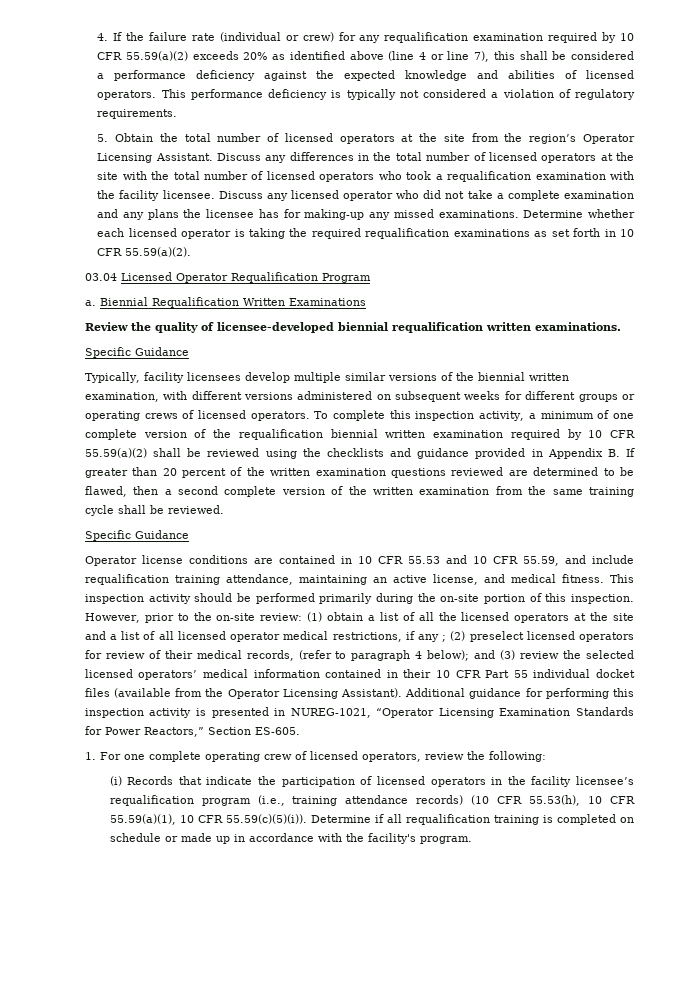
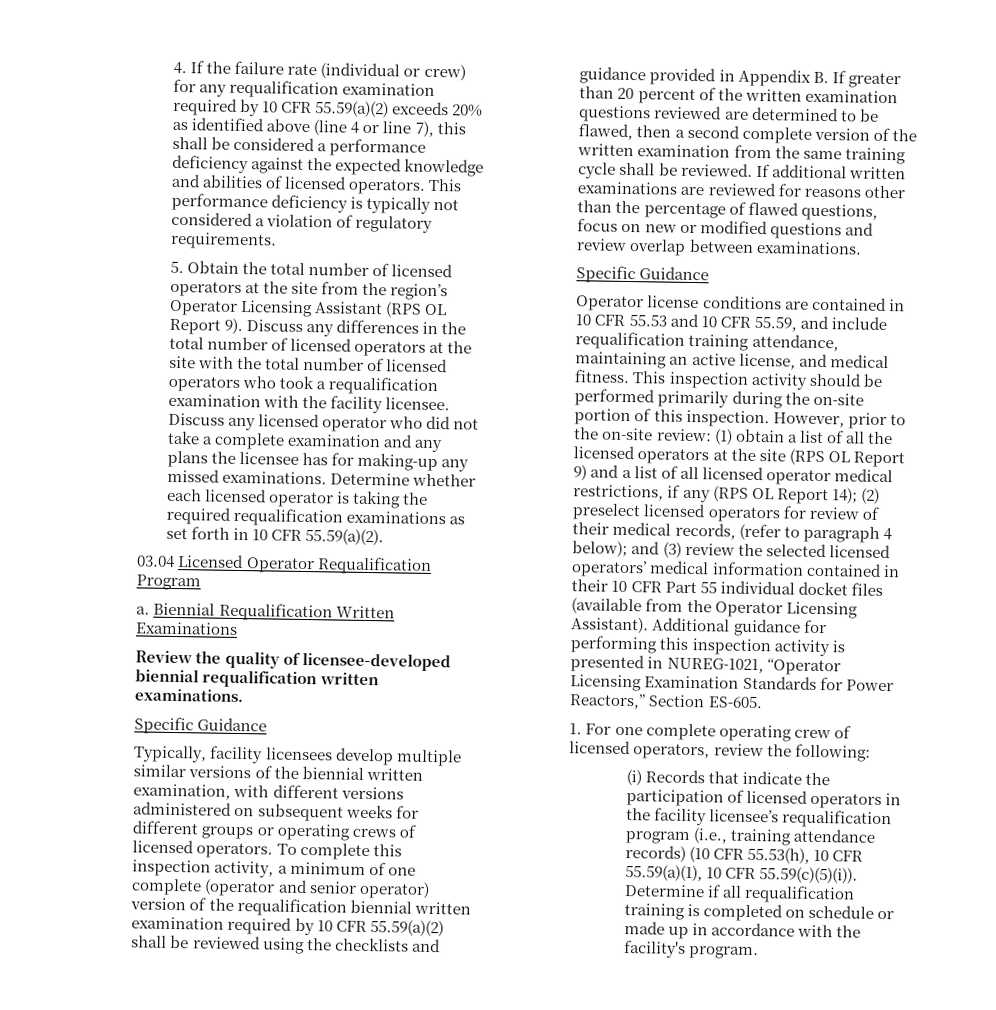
[155,153,213,161] Assistant. -> [314,301,448,318] [169,317,244,335] Assistant (RPS OL Report 9).
(137, 434) none -> [204,878,430,899] (operator and senior operator)
(224, 509) none -> [755,163,906,180] [577,181,905,199] [577,200,878,221] [577,218,874,240] [576,238,862,256] If additional written examinations are reviewed for reasons other than the percentage of flawed questions, focus on new or modified questions and review overlap between examinations.
(634, 617) none -> [788,448,905,468] [573,464,588,481] (RPS OL Report 9)
[442,635,447,642] ; -> [712,485,858,505] (RPS OL Report 14);

